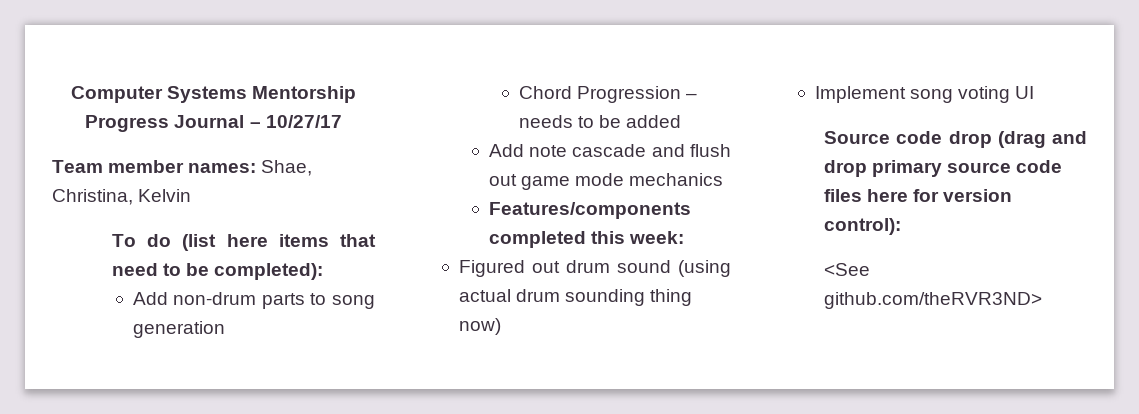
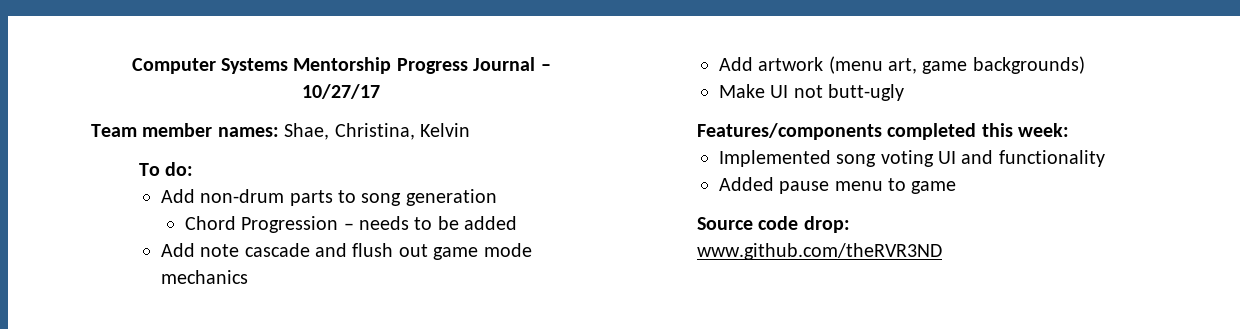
[147,234,376,251] [111,263,324,280] do (list here items that need to be completed): -> [165,162,194,176] do:
[488,202,691,219] [488,231,685,248] [458,260,731,277] [458,289,693,306] [458,318,501,335] [814,86,1035,103] [823,131,1087,148] [823,160,1063,177] [823,189,1013,202] [823,218,901,235] [823,263,870,276] [823,292,1042,309] Features/components completed this week: // Figured out drum sound (using actual drum sounding thing now) // Implement song voting UI // Source code drop (drag and drop primary source code files here for version control): // <See github.com/theRVR3ND> -> [718,56,1085,74] [718,84,904,101] [696,123,1069,140] [718,150,1105,167] [718,177,957,194] [696,216,850,233] [696,243,942,260] Add artwork (menu art, game backgrounds) // Make UI not butt-ugly // Features/components completed this week: // Implemented song voting UI and functionality // Added pause menu to game // Source code drop: // www.github.com/theRVR3ND

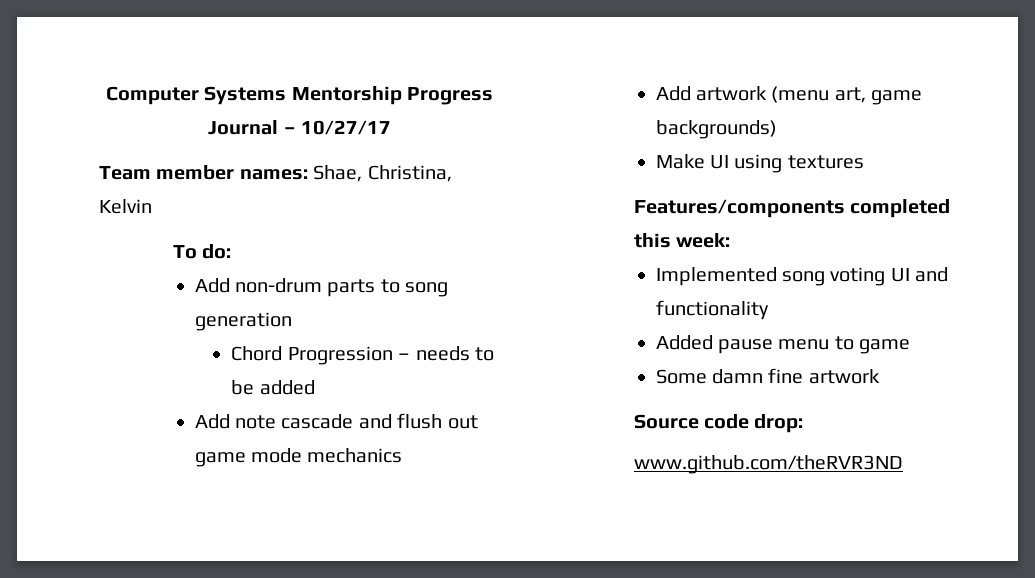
[793,84,904,101] not butt-ugly -> [734,154,864,173] using textures
(957, 187) none -> [655,368,880,384] // Some damn fine artwork

